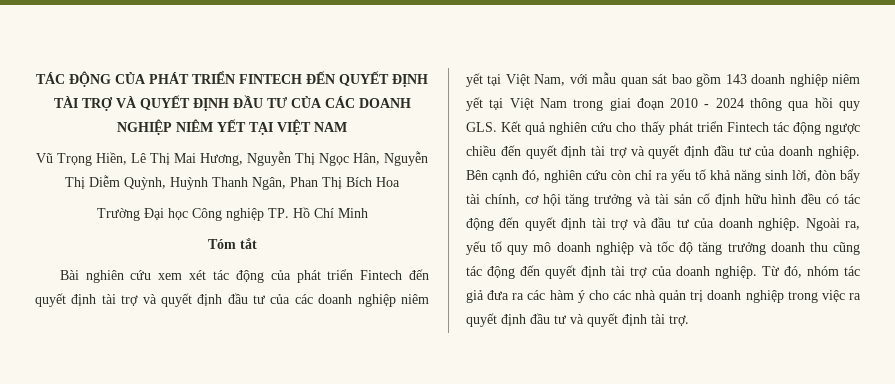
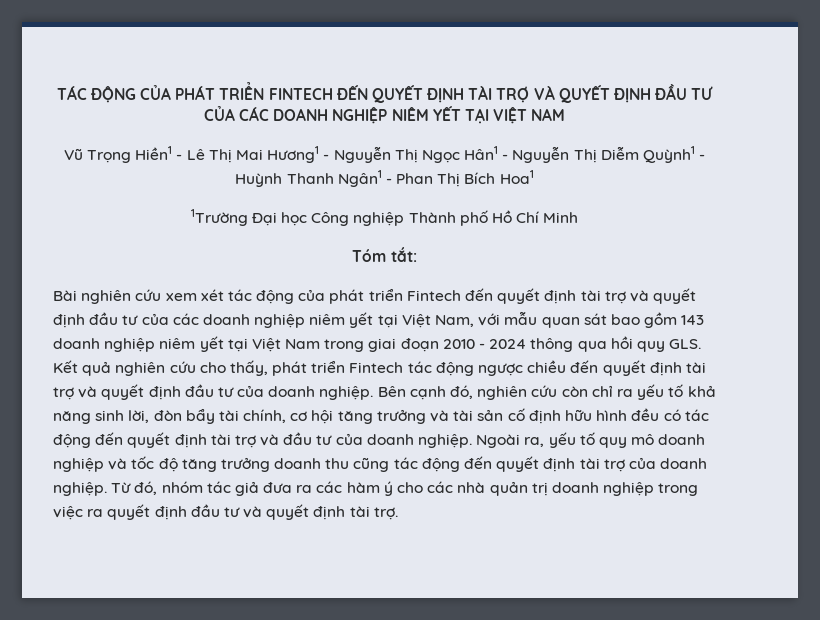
[96,152,127,165] Hiền, -> [135,146,183,160] Hiền1 -
[200,153,243,166] Hương, -> [267,146,330,163] Hương1 -
[353,153,380,165] Hân, -> [464,146,509,160] Hân1 -
[124,177,286,190] Quỳnh, Huỳnh Thanh Ngân, -> [642,146,706,163] [235,170,392,187] Quỳnh1 - Huỳnh Thanh Ngân1 -
[376,177,400,187] [96,208,140,221] Hoa // Trường -> [499,170,534,184] [190,209,248,226] Hoa1 // 1Trường
[267,208,289,218] TP. -> [408,210,488,226] Thành phố
[239,238,257,249] tắt -> [390,247,417,262] tắt:
[640,121,665,135] thấy -> [229,360,268,376] thấy,

